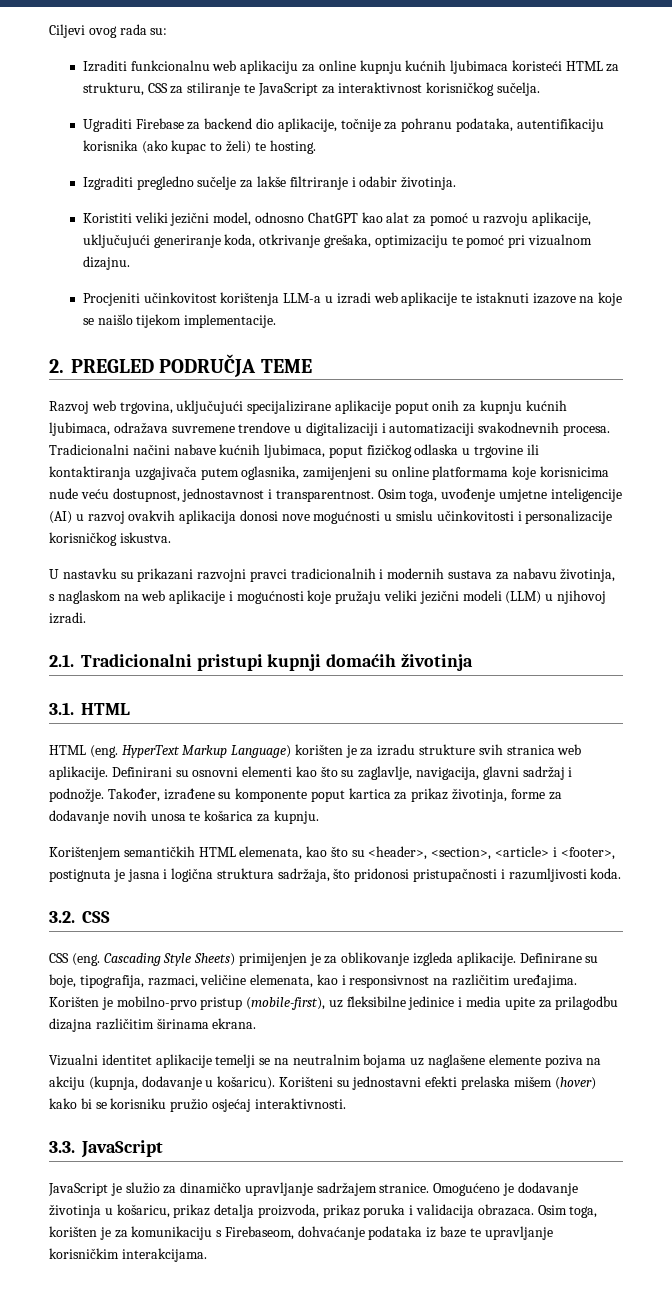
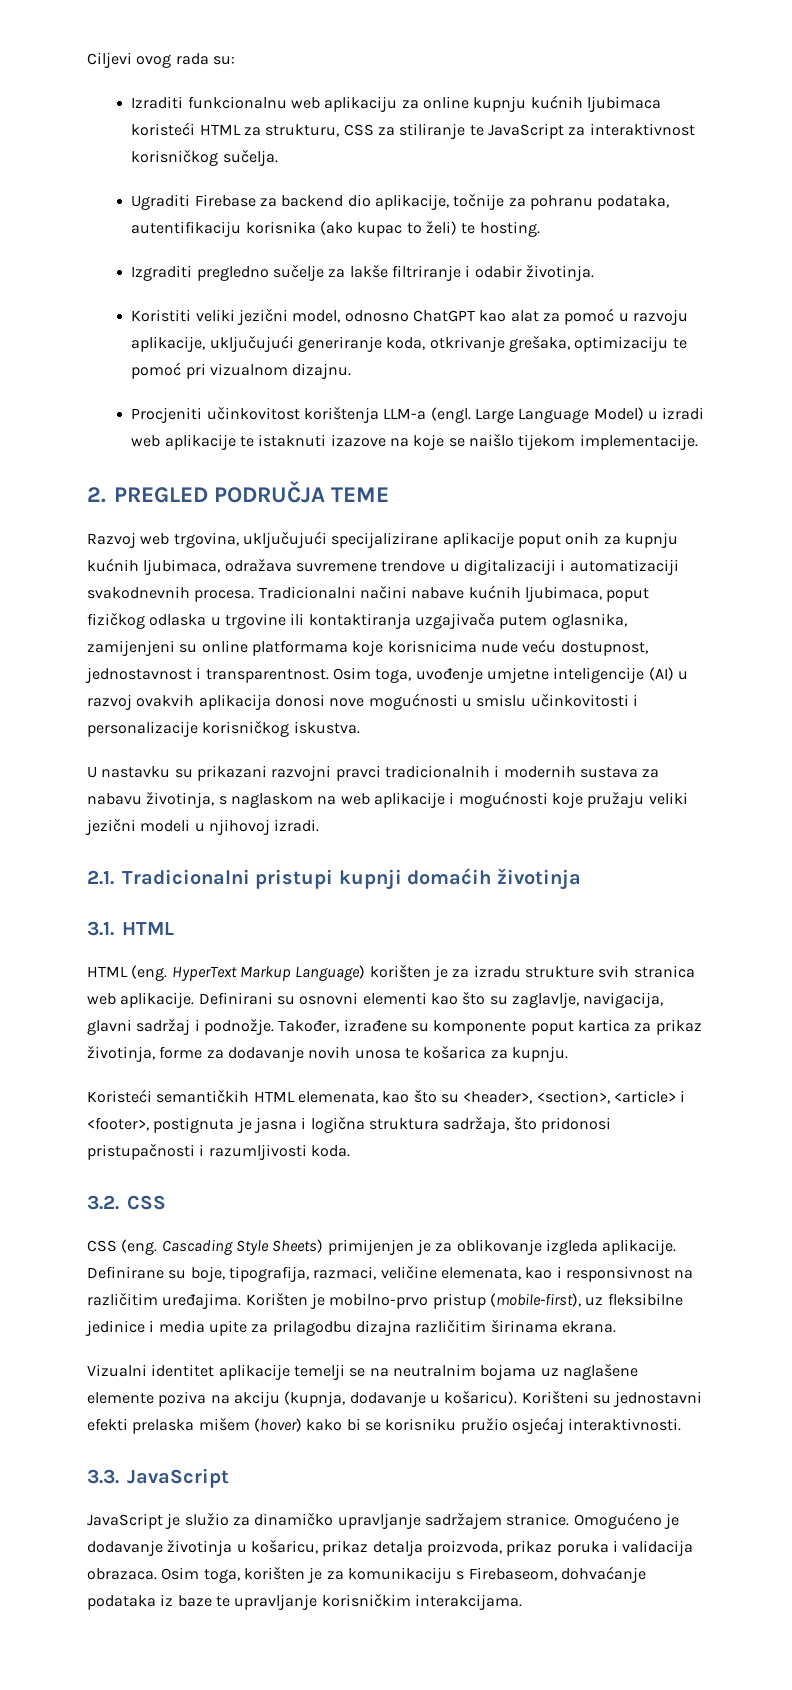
(322, 298) none -> [430,407,644,423] (engl. Large Language Model)
[505,591,542,604] (LLM) -> (191, 825) none
[49,846,121,860] Korištenjem -> [87,1089,152,1103] Koristeći

